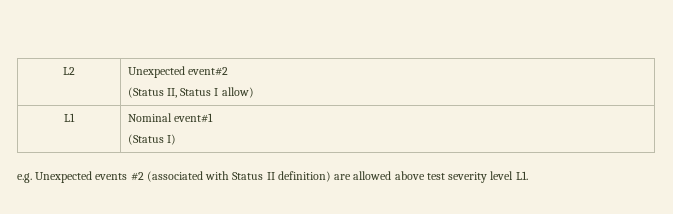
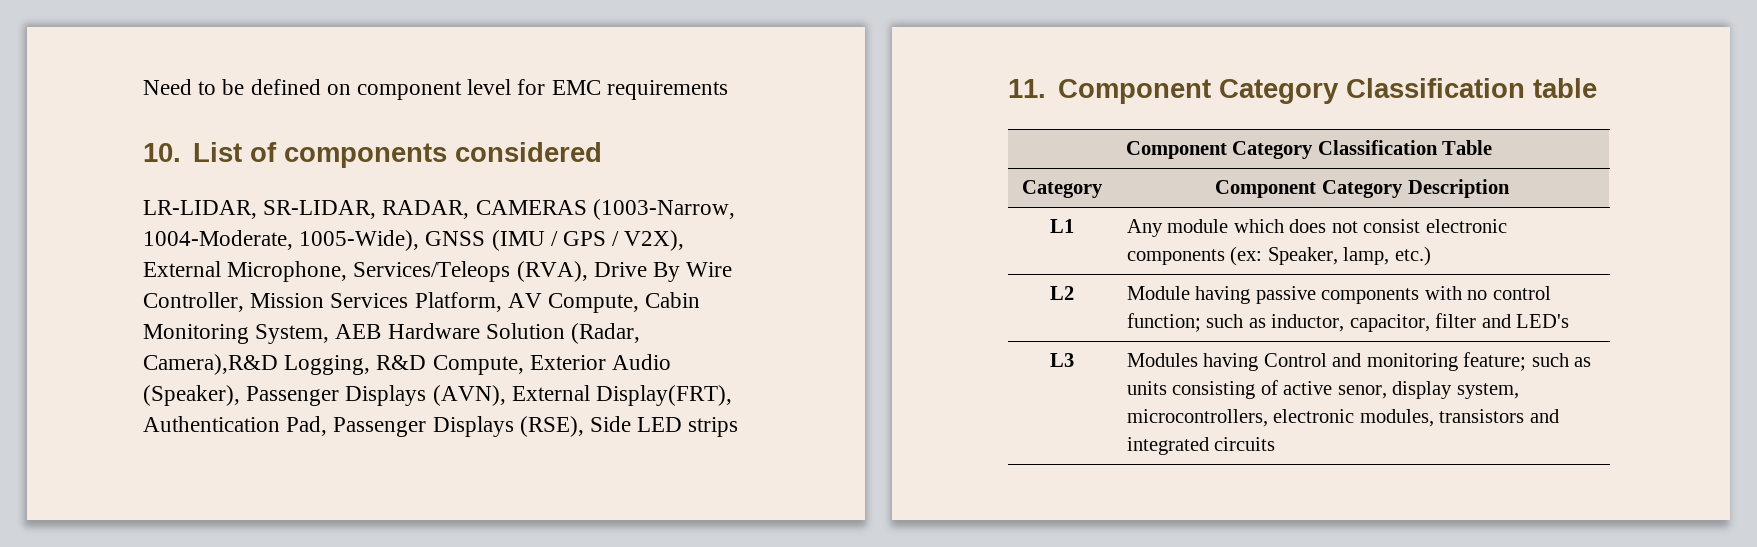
[63,67,75,75] [127,66,228,78] [127,87,254,98] [64,113,75,122] [127,113,213,123] [127,134,176,145] [17,171,528,183] L2 | Unexpected event#2 // (Status II, Status I allow) // L1 | Nominal event#1 // (Status I) // e.g. Unexpected events #2 (associated with Status II definition) are allowed above test severity level L1. -> [143,79,728,100] [143,142,602,168] [143,199,735,220] [143,230,685,251] [143,261,733,282] [143,292,701,313] [143,323,641,344] [143,354,672,375] [143,385,733,406] [143,416,739,437] [1008,78,1597,104] [1125,140,1493,159] [1021,180,1103,198] [1215,179,1510,198] [1049,219,1074,233] [1126,219,1507,237] [1126,246,1431,266] [1049,286,1074,300] [1126,286,1551,304] [1126,313,1570,332] [1049,353,1074,367] [1126,352,1592,371] [1126,380,1519,399] [1126,409,1559,427] [1126,437,1276,455] Need to be defined on component level for EMC requirements // 10. List of components considered // LR-LIDAR, SR-LIDAR, RADAR, CAMERAS (1003-Narrow, 1004-Moderate, 1005-Wide), GNSS (IMU / GPS / V2X), External Microphone, Services/Teleops (RVA), Drive By Wire Controller, Mission Services Platform, AV Compute, Cabin Monitoring System, AEB Hardware Solution (Radar, Camera),R&D Logging, R&D Compute, Exterior Audio (Speaker), Passenger Displays (AVN), External Display(FRT), Authentication Pad, Passenger Displays (RSE), Side LED strips // 11. Component Category Classification table // Component Category Classification Table // Category | Component Category Description // L1 | Any module which does not consist electronic components (ex: Speaker, lamp, etc.) // L2 | Module having passive components with no control function; such as inductor, capacitor, filter and LED's // L3 | Modules having Control and monitoring feature; such as units consisting of active senor, display system, microcontrollers, electronic modules, transistors and integrated circuits

